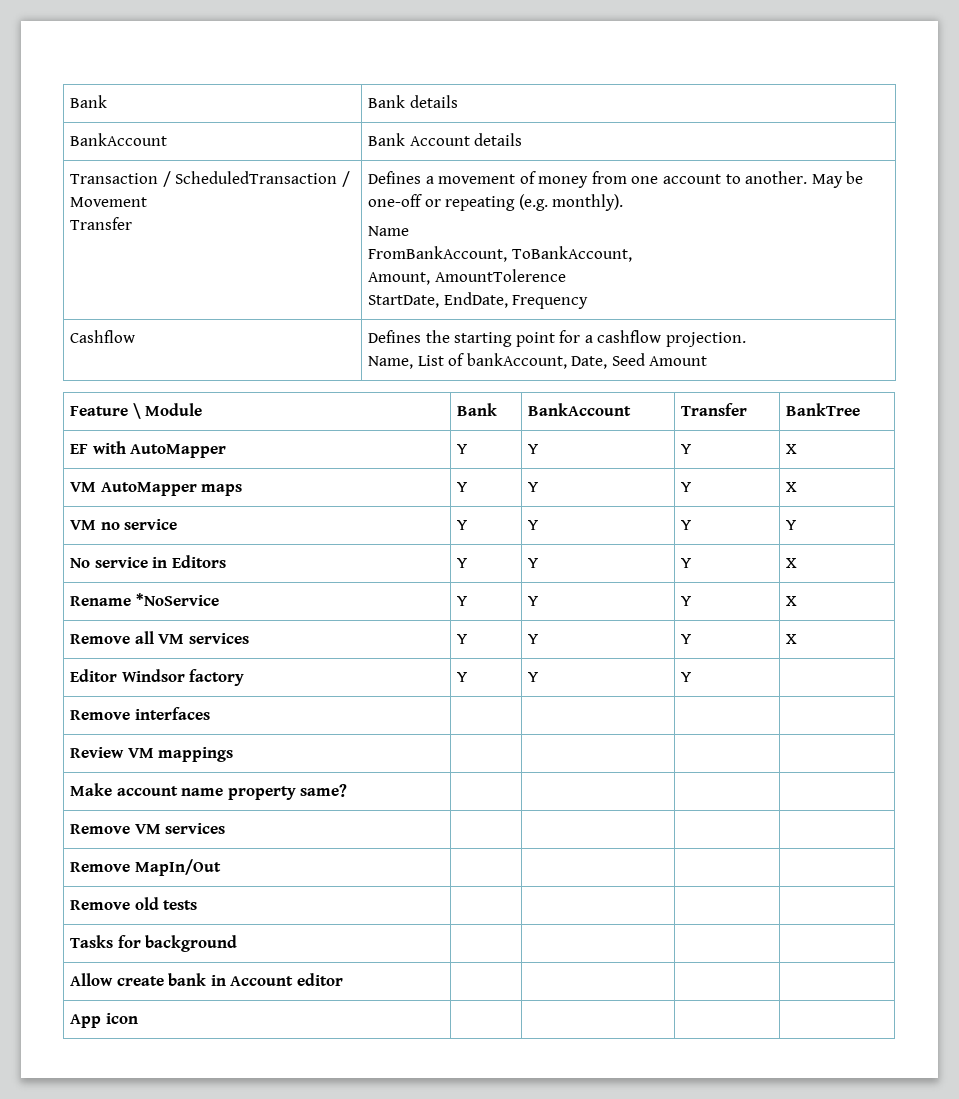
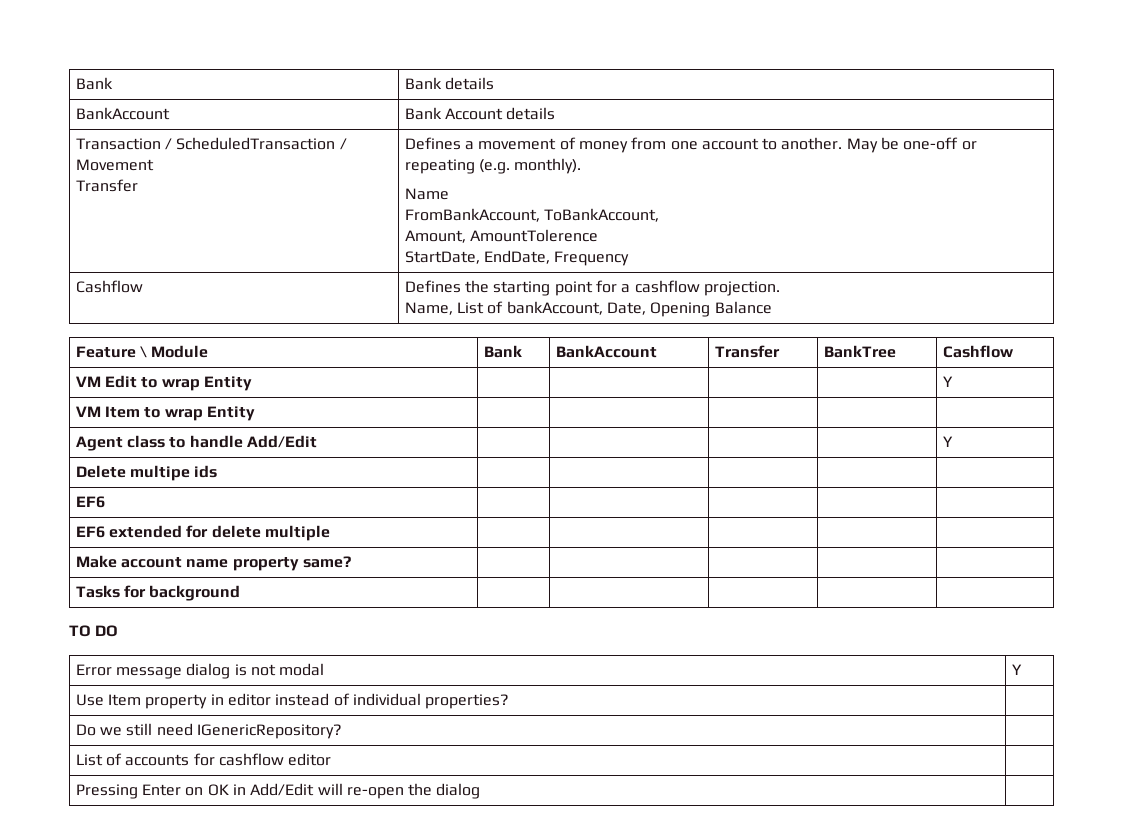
[611,353,708,366] Seed Amount -> [650,301,772,317] Opening Balance
[69,441,227,458] [456,444,467,454] [527,444,538,454] [680,444,691,454] [785,444,797,454] [69,482,243,496] [456,482,467,492] [527,482,538,492] [680,482,691,492] [785,482,797,492] [69,519,178,530] [456,520,467,530] [527,520,538,530] [680,520,691,530] [785,520,796,530] [69,555,226,568] [456,558,467,568] [527,558,538,568] [680,558,691,568] [785,558,797,568] [69,593,219,606] [456,596,467,606] [527,596,538,606] [680,596,691,606] [785,596,797,606] [69,631,249,644] [456,634,467,644] [527,634,538,644] [680,634,691,644] [785,634,797,644] [69,669,245,686] [456,672,467,682] [527,672,538,682] [680,672,691,682] [69,707,210,720] [69,747,234,762] // EF with AutoMapper | Y | Y | Y | X // VM AutoMapper maps | Y | Y | Y | X // VM no service | Y | Y | Y | Y // No service in Editors | Y | Y | Y | X // Rename *NoService | Y | Y | Y | X // Remove all VM services | Y | Y | Y | X // Editor Windsor factory | Y | Y | Y | // Remove interfaces | | | | // Review VM mappings -> [942,345,1014,358] [75,375,252,391] [942,376,953,387] [75,406,255,421] [75,435,317,451] [942,436,953,447] [75,465,218,481] [75,496,105,508] [75,525,330,541] | Cashflow // VM Edit to wrap Entity | | | | | Y // VM Item to wrap Entity | | | | | // Agent class to handle Add/Edit | | | | | Y // Delete multipe ids | | | | | // EF6 | | | | | // EF6 extended for delete multiple |
[69,823,226,834] [69,859,221,876] [69,897,198,910] [69,935,238,952] [69,973,343,986] [69,1013,138,1028] // Remove VM services | | | | // Remove MapIn/Out | | | | // Remove old tests | | | | // Tasks for background | | | | // Allow create bank in Account editor | | | | // App icon | | | -> [75,585,241,601] [69,625,119,637] [75,663,325,679] [1011,664,1022,675] [75,693,510,709] [75,723,342,739] [75,753,332,766] [75,783,481,799] | // Tasks for background | | | | | // TO DO // Error message dialog is not modal | Y // Use Item property in editor instead of individual properties? | // Do we still need IGenericRepository? | // List of accounts for cashflow editor | // Pressing Enter on OK in Add/Edit will re-open the dialog

